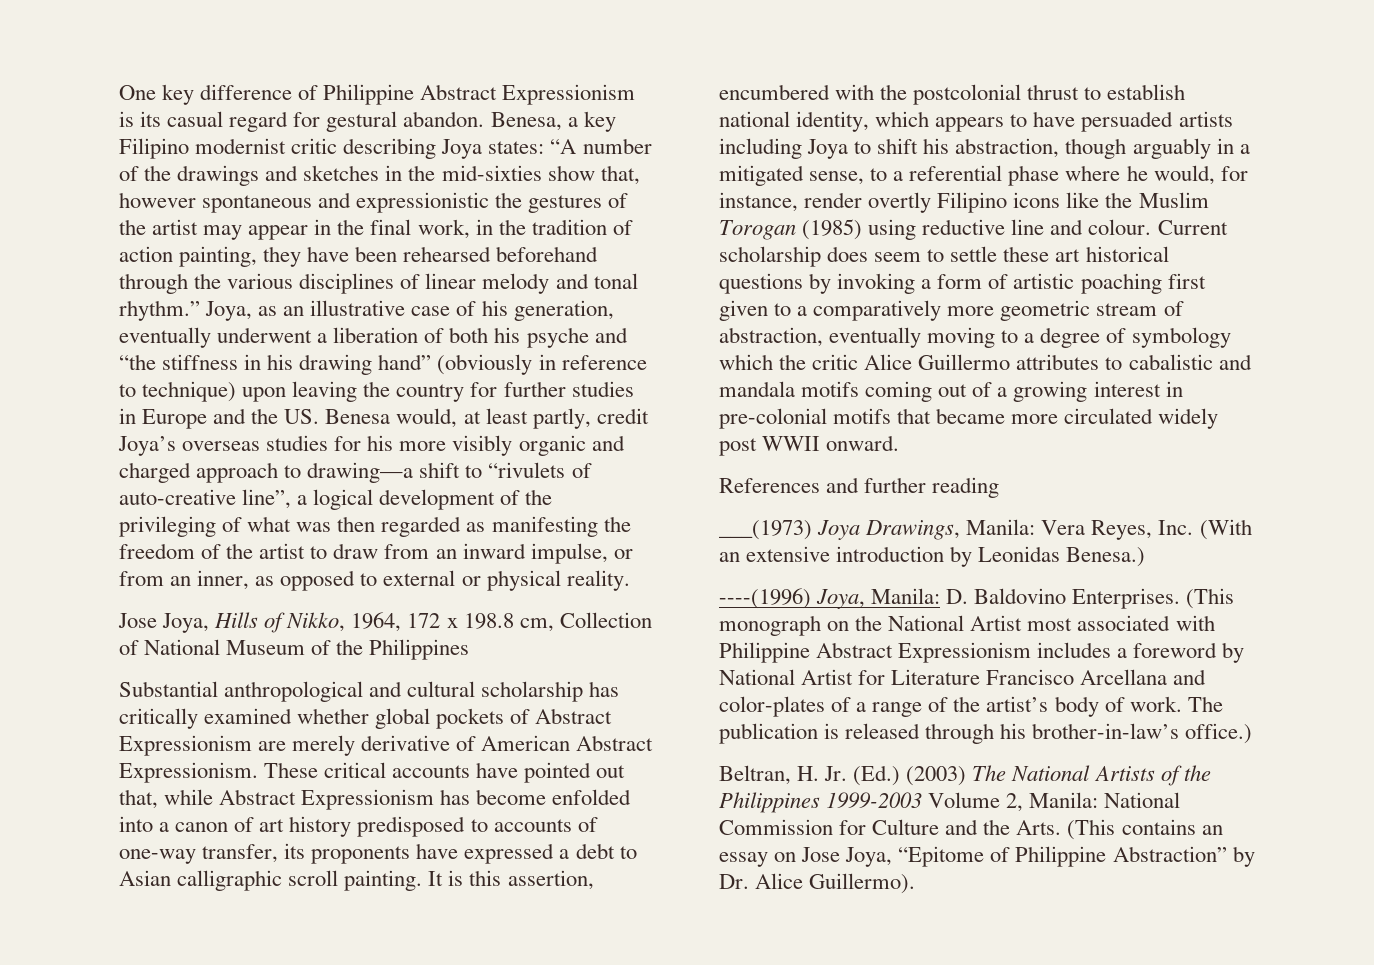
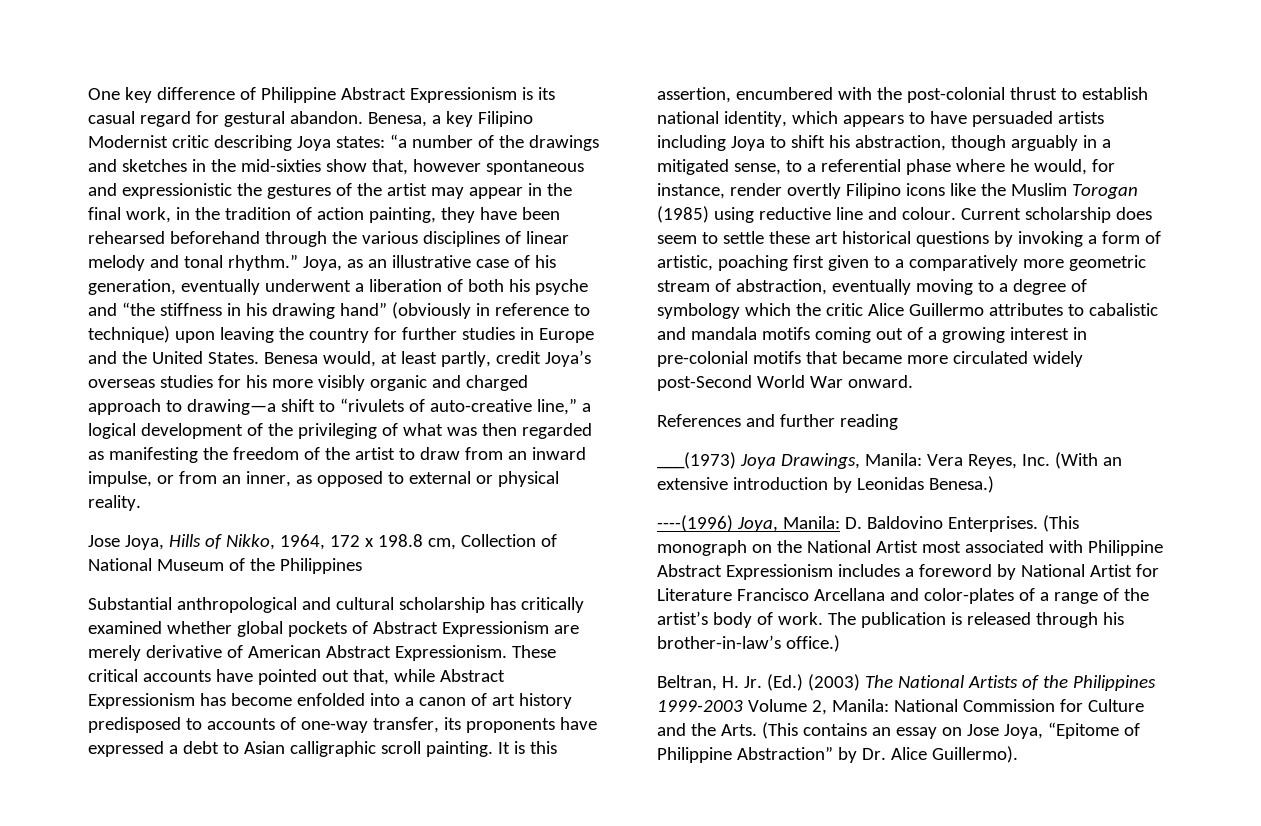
[195,138,287,154] modernist -> [88,135,168,148] Modernist
[550,139,577,154] “A -> [389,134,407,148] “a
[284,409,320,424] US. -> [151,351,259,364] United States.
[242,489,292,509] line”, -> [536,398,577,415] line,”
[913,84,1022,105] postcolonial -> [906,87,1005,103] post-colonial
[1013,273,1075,289] artistic -> [657,255,713,271] artistic,
[719,436,821,456] post WWII -> [657,375,843,391] post-Second World War

